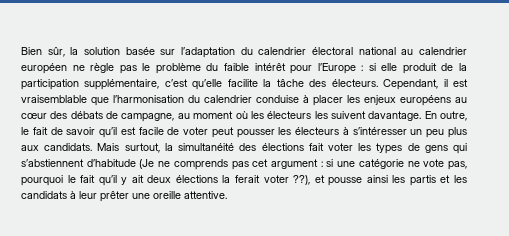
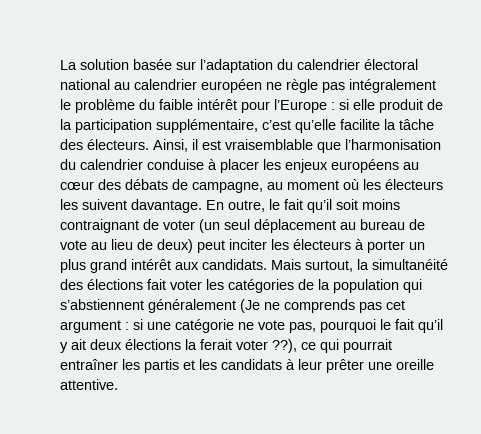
[21,47,79,57] Bien sûr, la -> [60,60,77,70] La
(137, 69) none -> [349,79,436,93] intégralement
[383,79,439,90] Cependant, -> [153,139,188,152] Ainsi,
[50,127,467,138] de savoir qu’il est facile de voter peut pousser les électeurs à s’intéresser un peu plus -> [307,199,400,213] [60,219,425,233] [60,239,425,253] [60,259,171,273] qu’il soit moins contraignant de voter (un seul déplacement au bureau de vote au lieu de deux) peut inciter les électeurs à porter un plus grand intérêt
[376,143,448,154] types de gens -> [228,279,399,293] catégories de la population
[86,159,136,167] d’habitude -> [148,299,236,313] généralement
[314,175,388,186] et pousse ainsi -> [301,339,392,353] [60,359,118,370] ce qui pourrait entraîner

